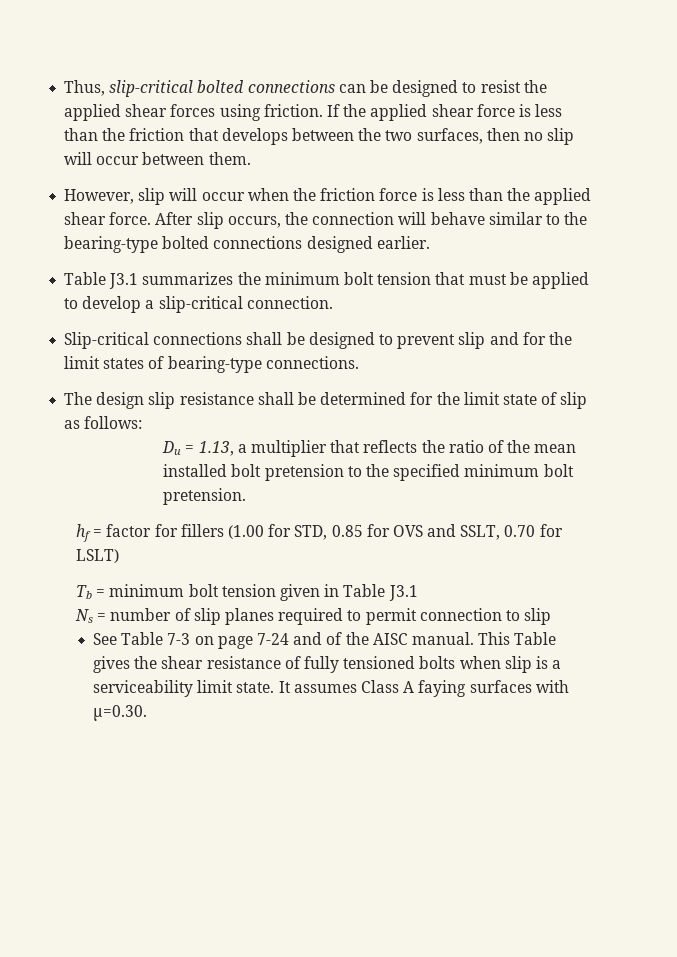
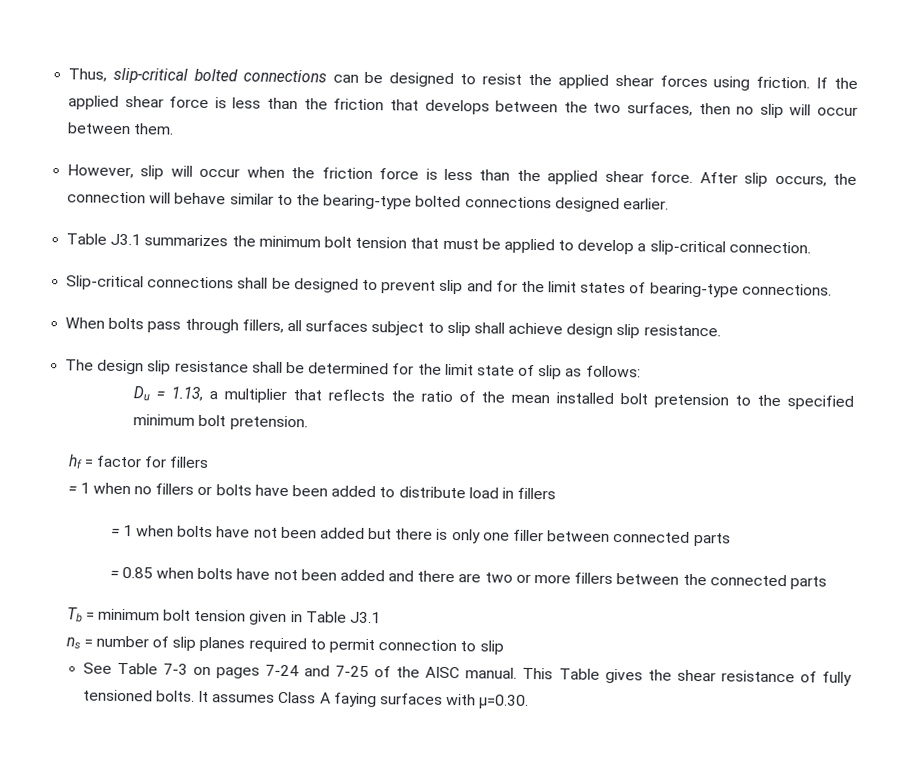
(359, 362) none -> [65,317,721,339] // When bolts pass through fillers, all surfaces subject to slip shall achieve design slip resistance.
[227,524,563,540] [76,549,120,563] (1.00 for STD, 0.85 for OVS and SSLT, 0.70 for LSLT) -> [67,482,557,500] [110,524,731,547] [109,566,827,590] // = 1 when no fillers or bolts have been added to distribute load in fillers // = 1 when bolts have not been added but there is only one filler between connected parts // = 0.85 when bolts have not been added and there are two or more fillers between the connected parts
[75,609,94,623] Ns -> [65,637,81,649] ns
[217,636,253,649] page -> [215,667,260,679] pages
(323, 638) none -> [335,665,370,678] 7-25
[419,656,562,673] [93,680,275,697] bolts when slip is a serviceability limit state. -> [155,690,195,702] bolts.

